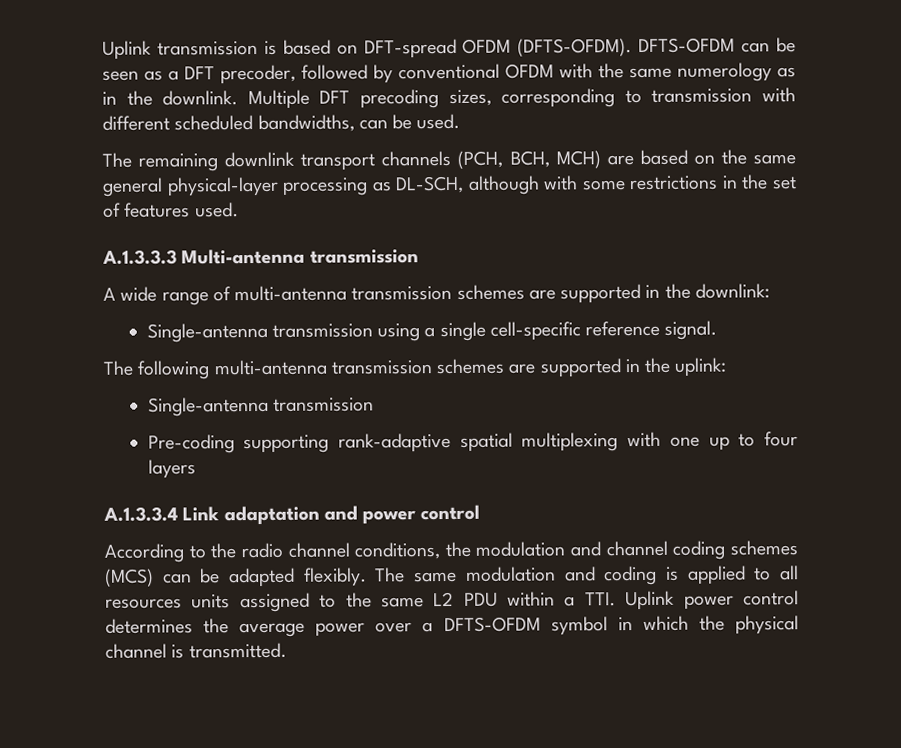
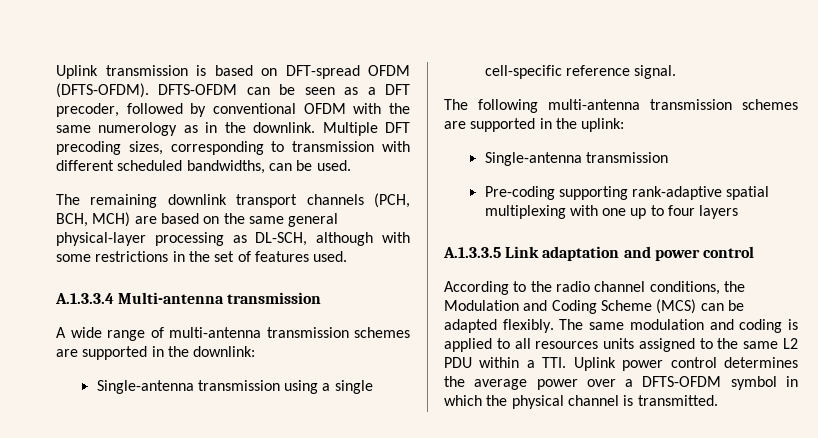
[102,249,177,265] A.1.3.3.3 -> [55,293,114,304] A.1.3.3.4
[103,506,178,522] A.1.3.3.4 -> [443,247,501,258] A.1.3.3.5
[475,540,798,560] modulation and channel coding schemes -> [444,300,652,314] Modulation and Coding Scheme

